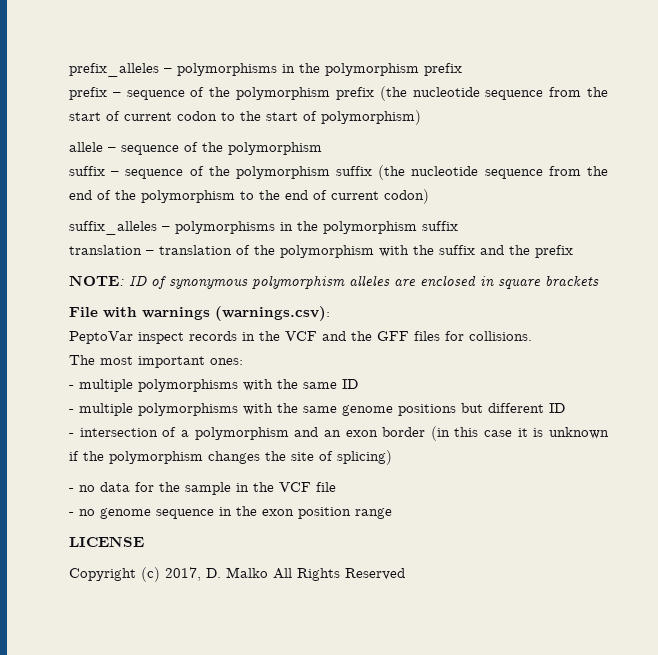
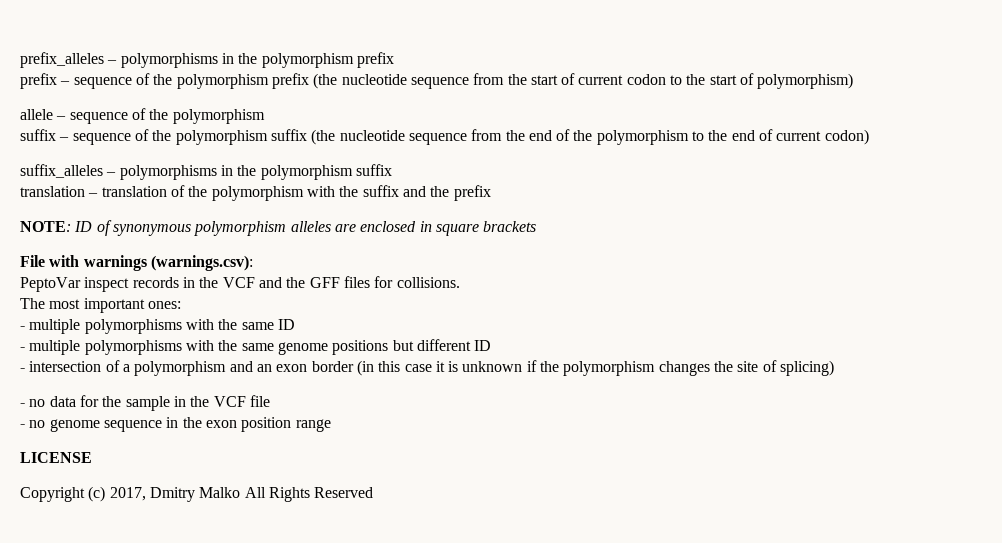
[206,568,221,578] D. -> [149,487,195,502] Dmitry

